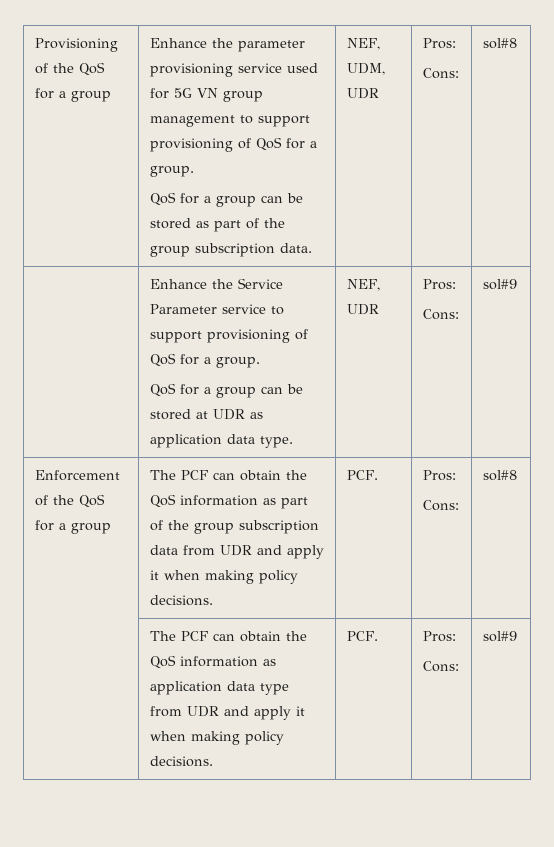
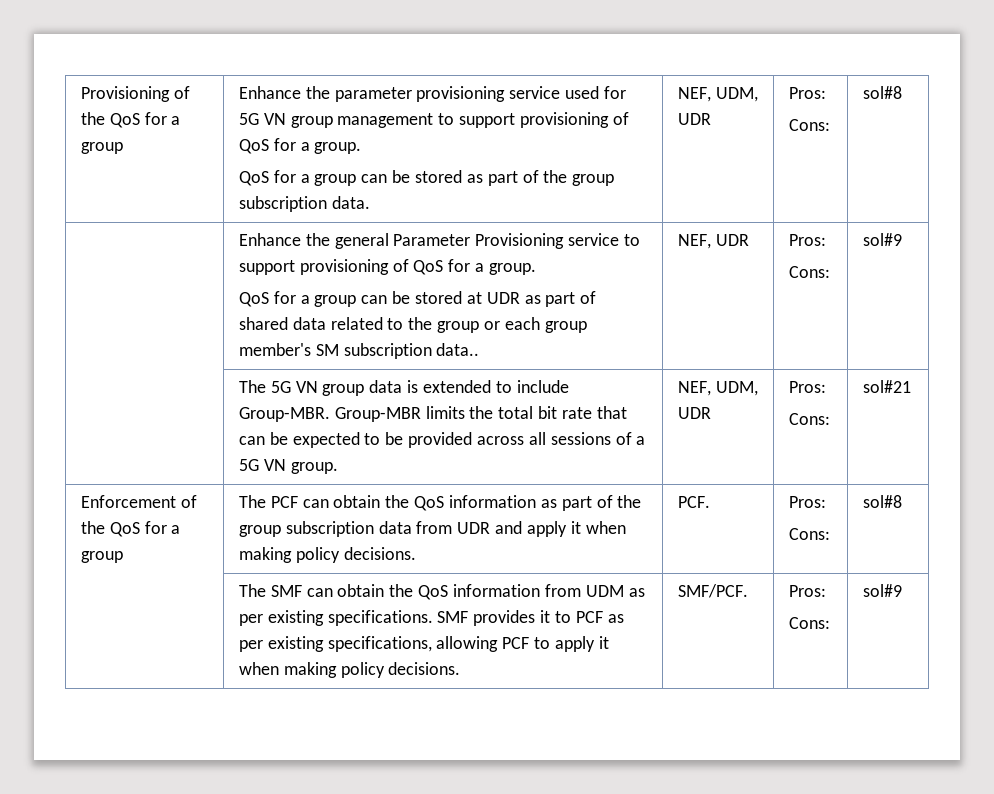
[237,278,283,289] [149,304,217,314] Service Parameter -> [334,233,565,249] general Parameter Provisioning
[149,434,293,448] application data type. -> [545,291,597,307] [238,317,587,333] [238,343,480,359] part of shared data related to the group or each group member's SM subscription data..
(517, 284) none -> [238,380,569,396] [238,406,627,422] [238,432,646,448] [238,459,338,474] [677,381,758,396] [677,407,711,419] [788,381,826,393] [788,413,830,425] [862,380,911,393] // | The 5G VN group data is extended to include Group-MBR. Group-MBR limits the total bit rate that can be expected to be provided across all sessions of a 5G VN group. | NEF, UDM, UDR | Pros: // Cons: | sol#21
[180,631,307,642] [149,655,276,669] [149,681,289,695] [149,706,305,720] [149,731,284,745] [149,756,213,767] [346,631,378,641] PCF can obtain the QoS information as application data type from UDR and apply it when making policy decisions. | PCF. -> [270,584,645,600] [238,610,624,626] [238,636,609,652] [238,662,461,678] [677,584,748,598] SMF can obtain the QoS information from UDM as per existing specifications. SMF provides it to PCF as per existing specifications, allowing PCF to apply it when making policy decisions. | SMF/PCF.

